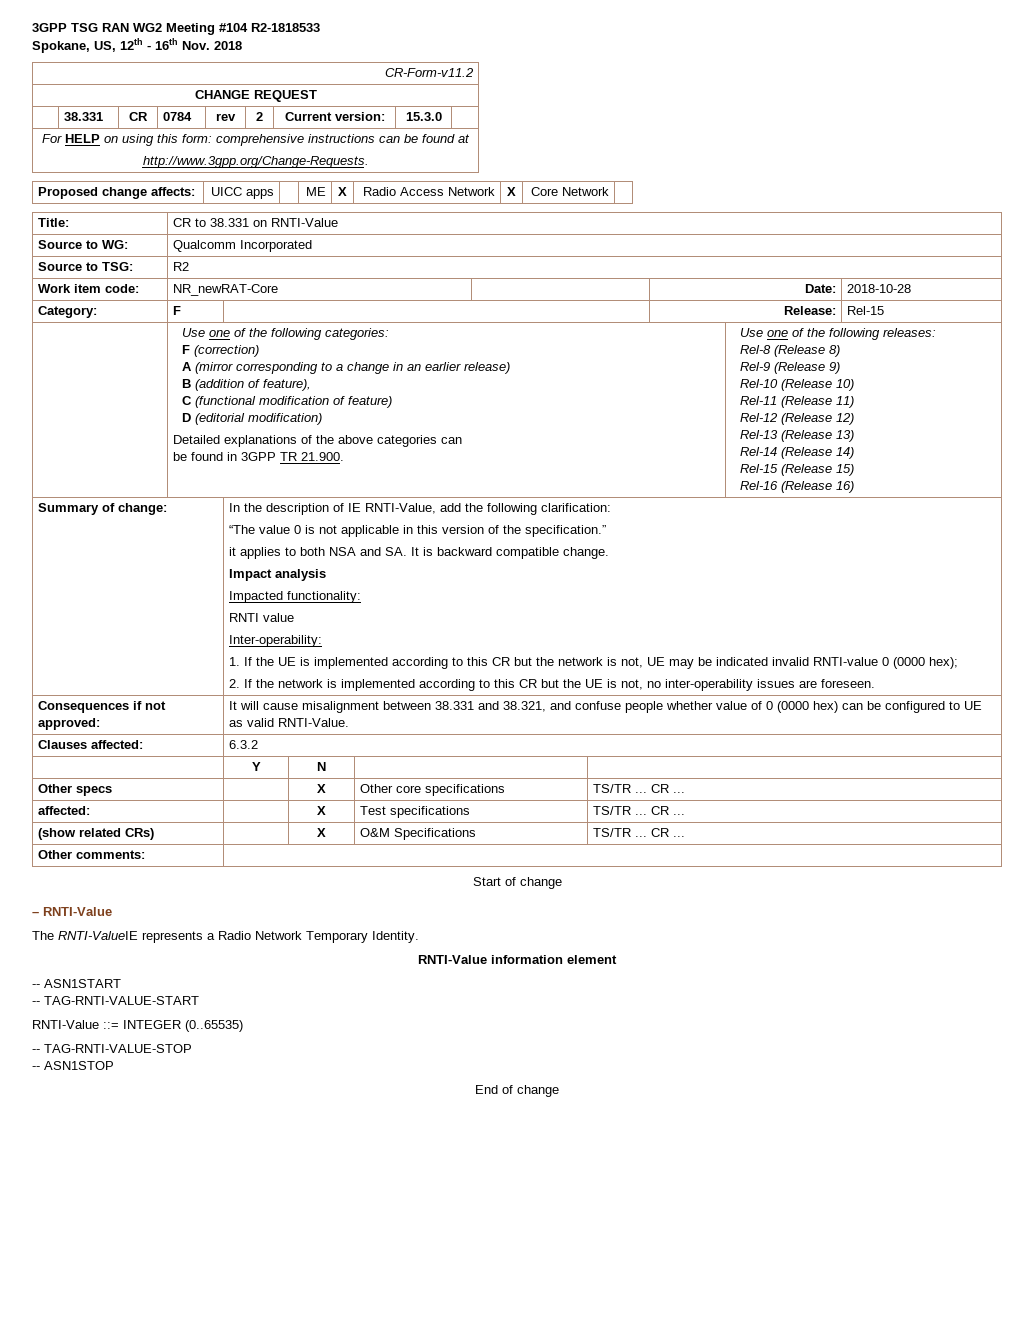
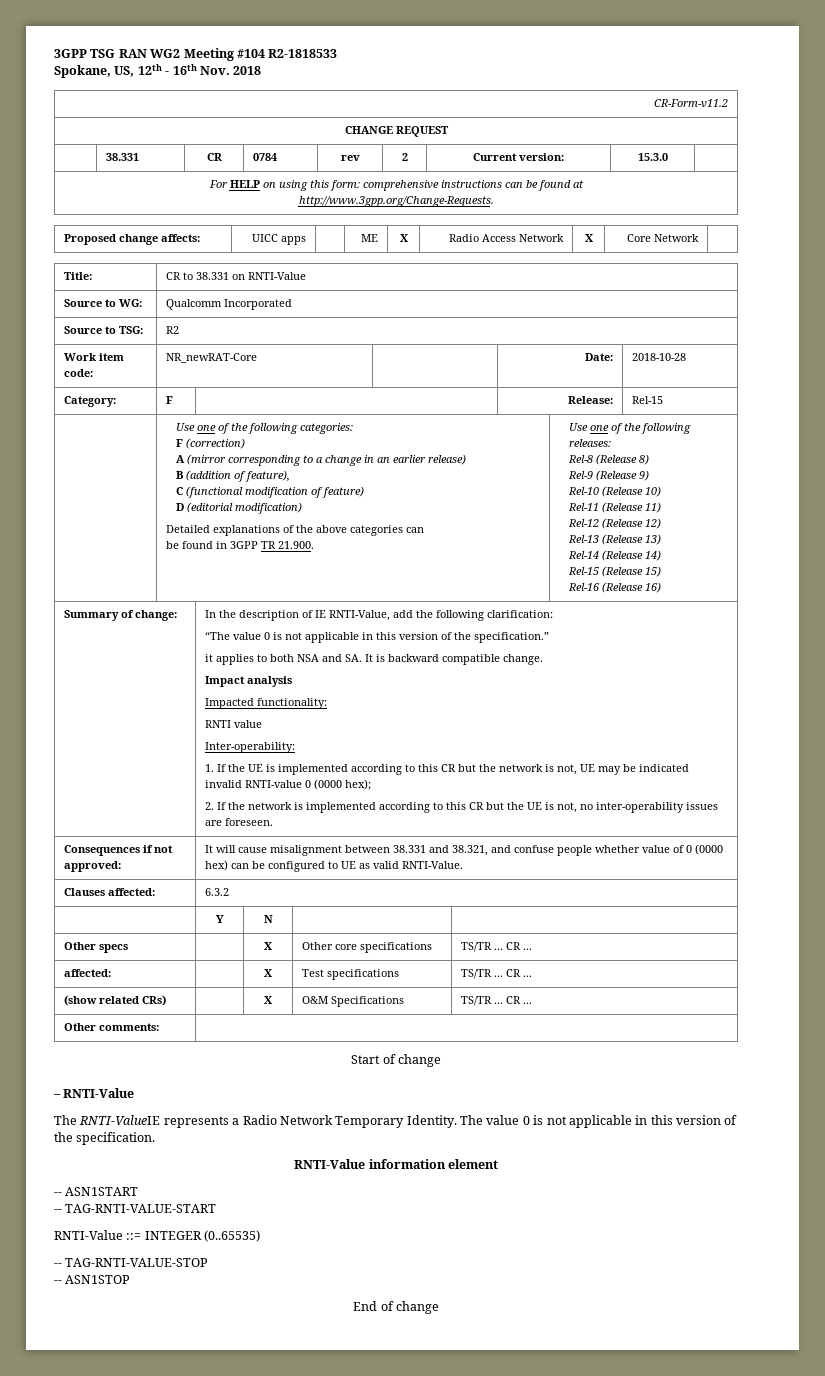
(419, 937) none -> [460,1115,738,1128] [54,1132,156,1145] The value 0 is not applicable in this version of the specification.

